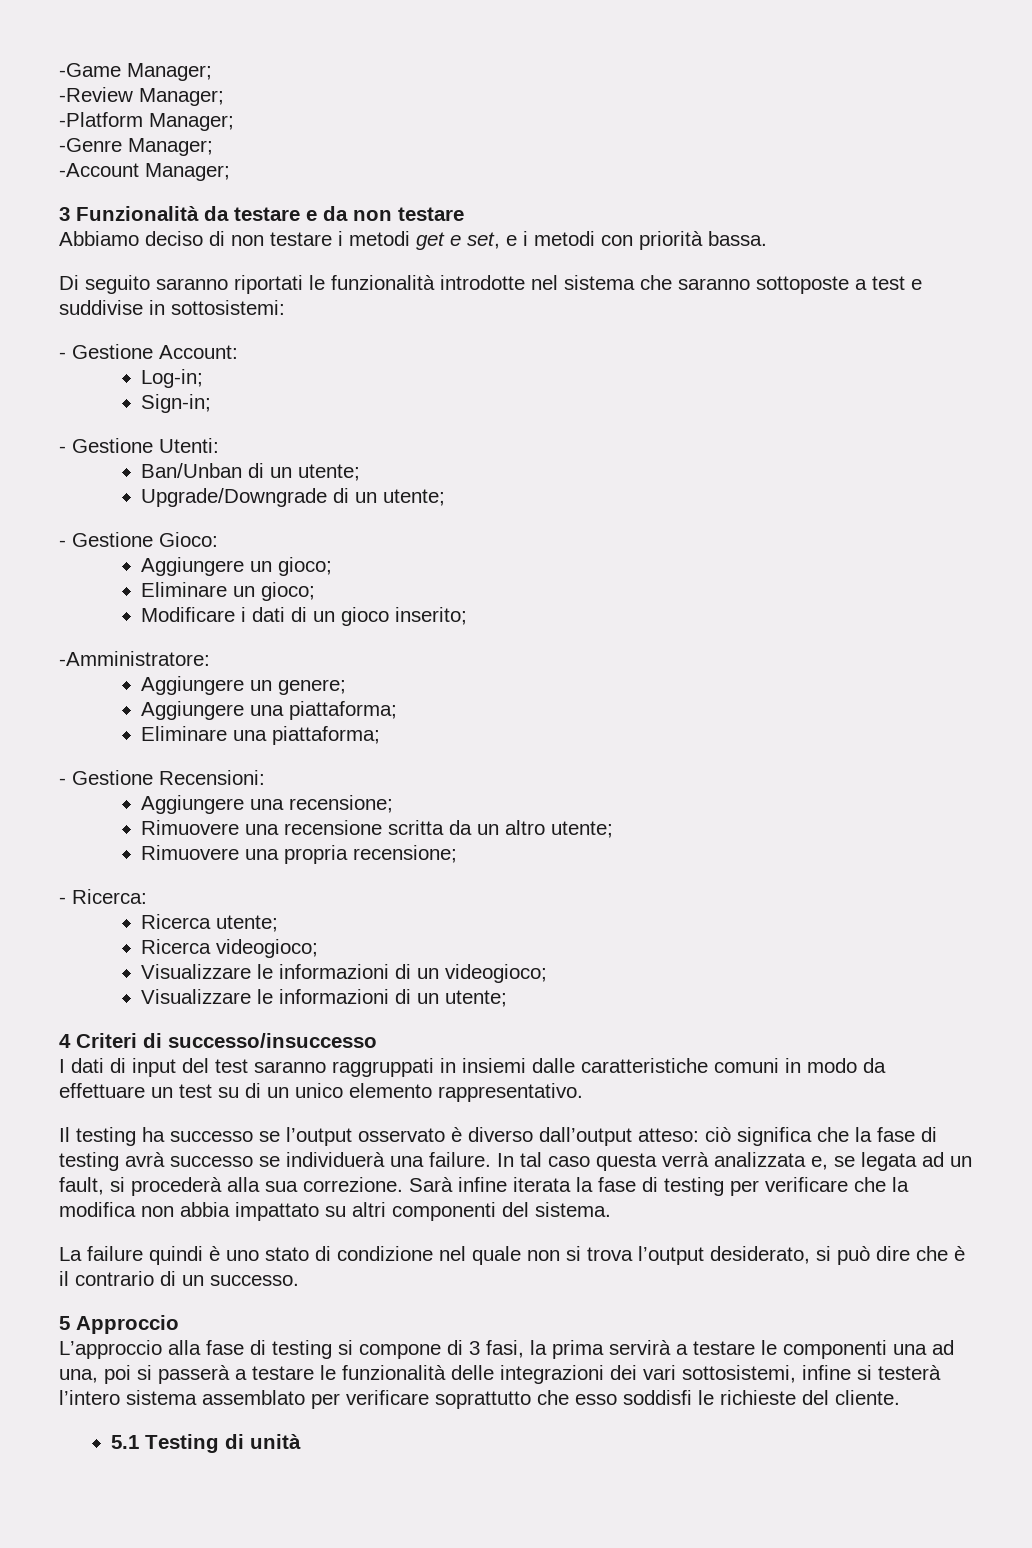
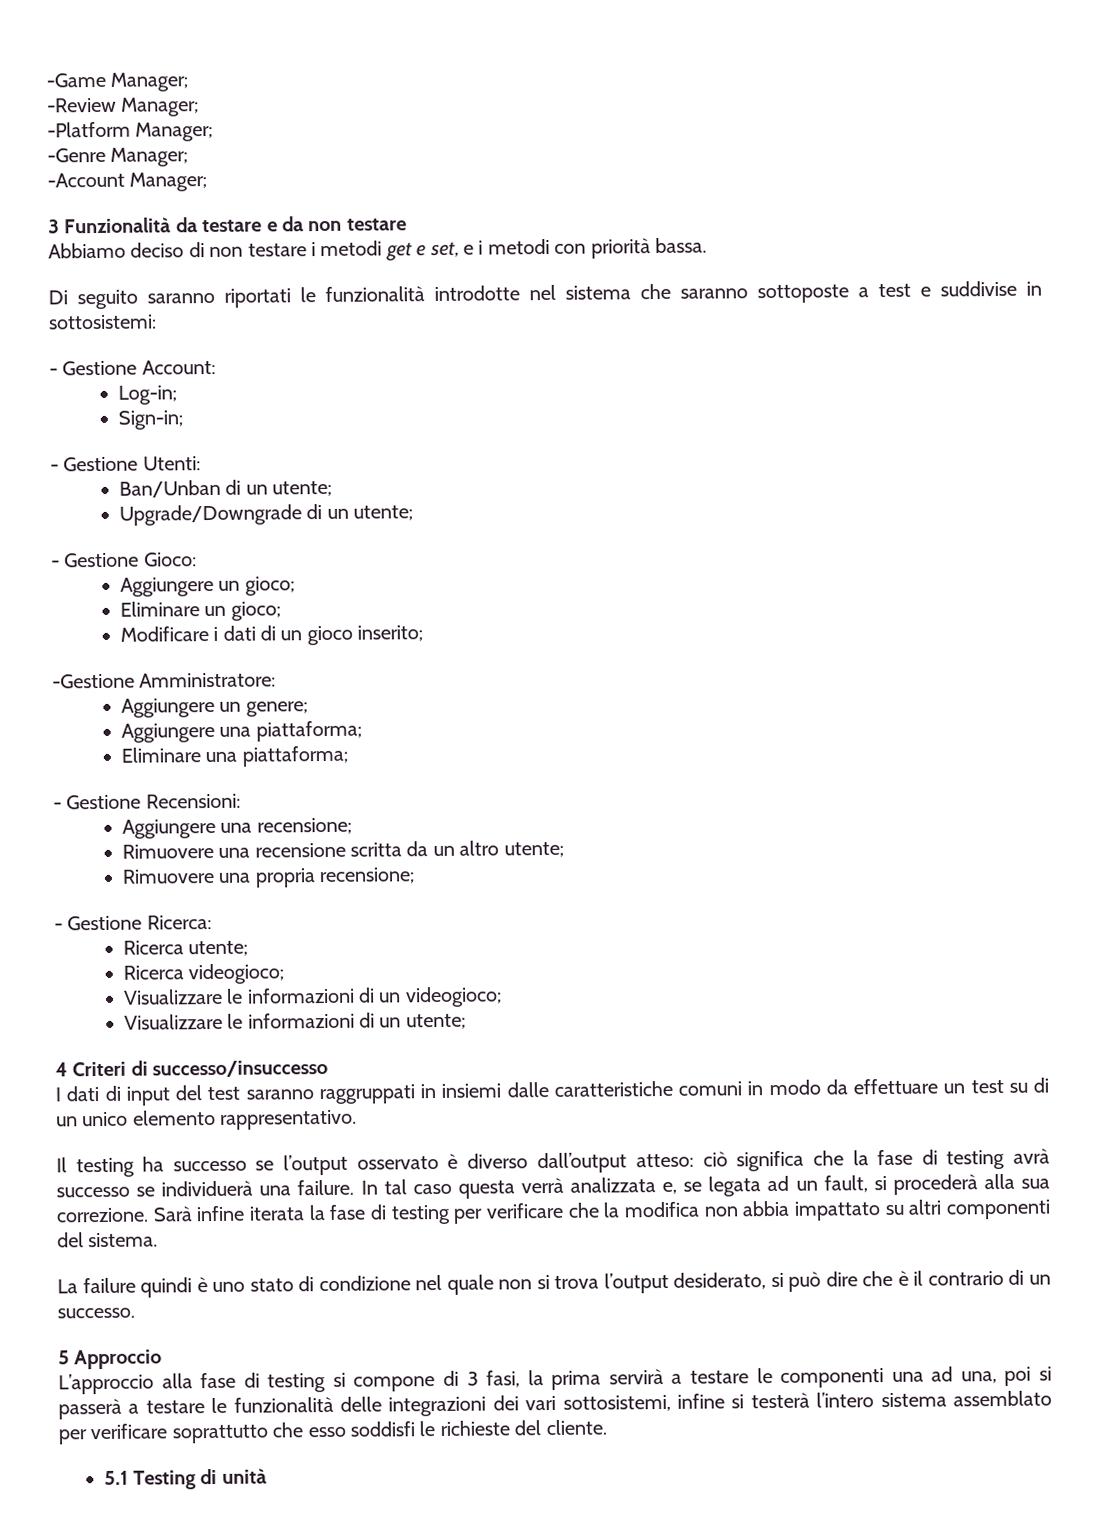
[59,651,210,666] -Amministratore: -> [52,672,277,689] -Gestione Amministratore:
(66, 900) none -> [67,915,143,931] Gestione

